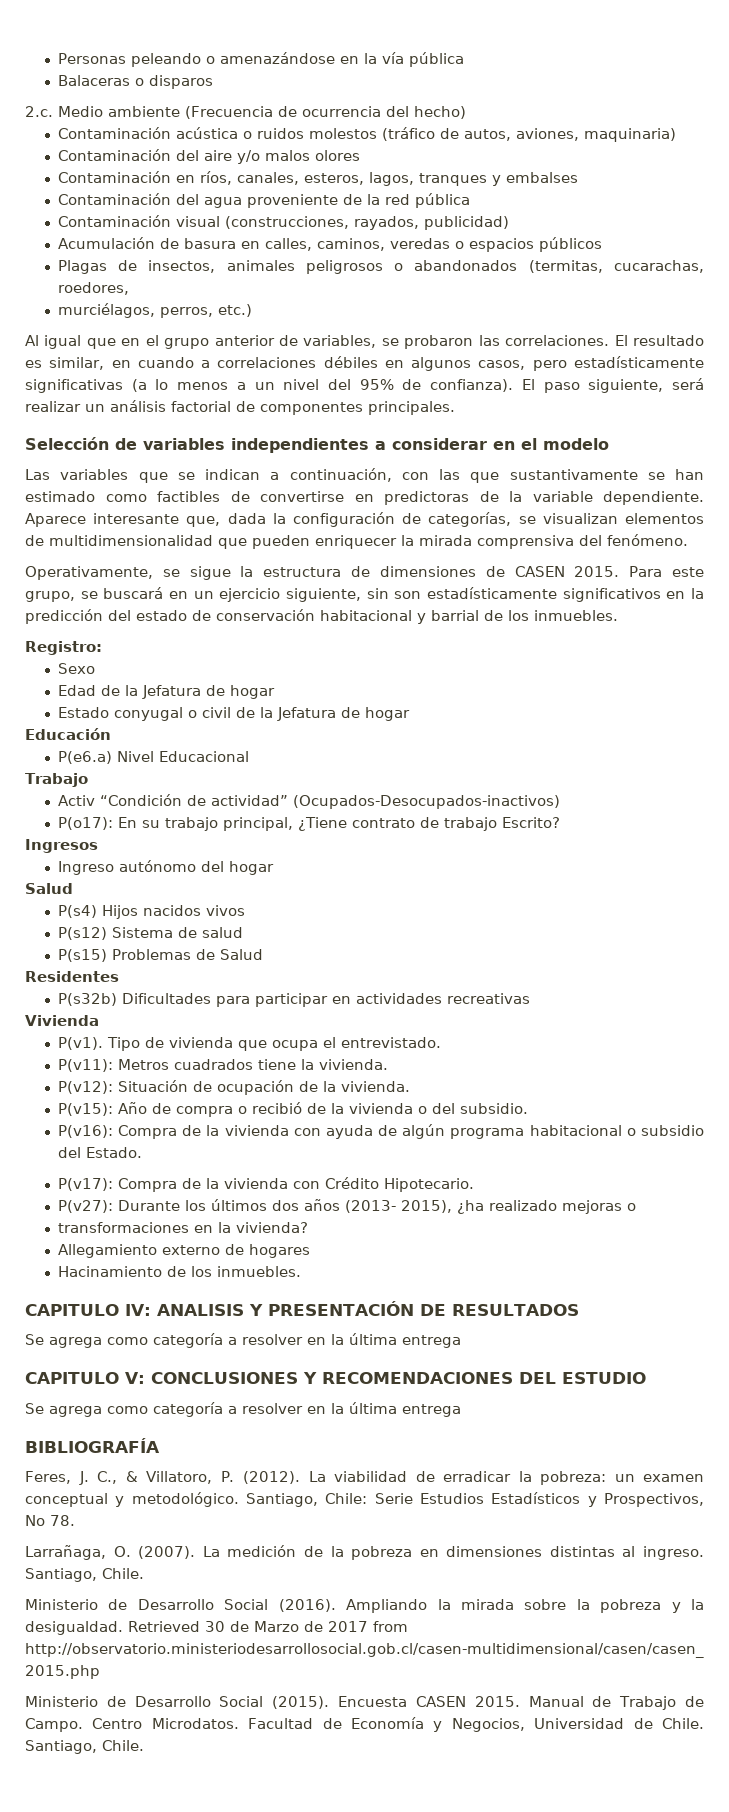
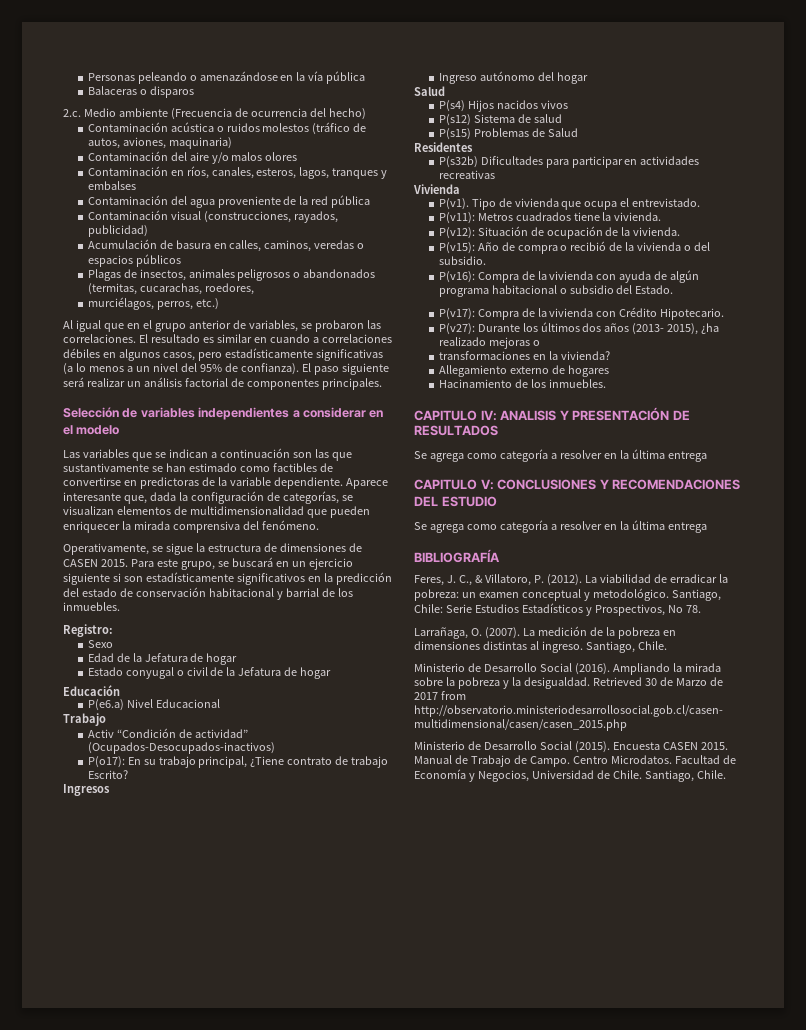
[49,357,105,370] similar, -> [216,334,252,343] similar
[588,379,664,393] siguiente, -> [341,363,389,375] siguiente
[289,468,429,482] continuación, con -> [219,448,312,458] continuación son
[285,588,389,602] siguiente, sin -> [63,573,121,585] siguiente si

